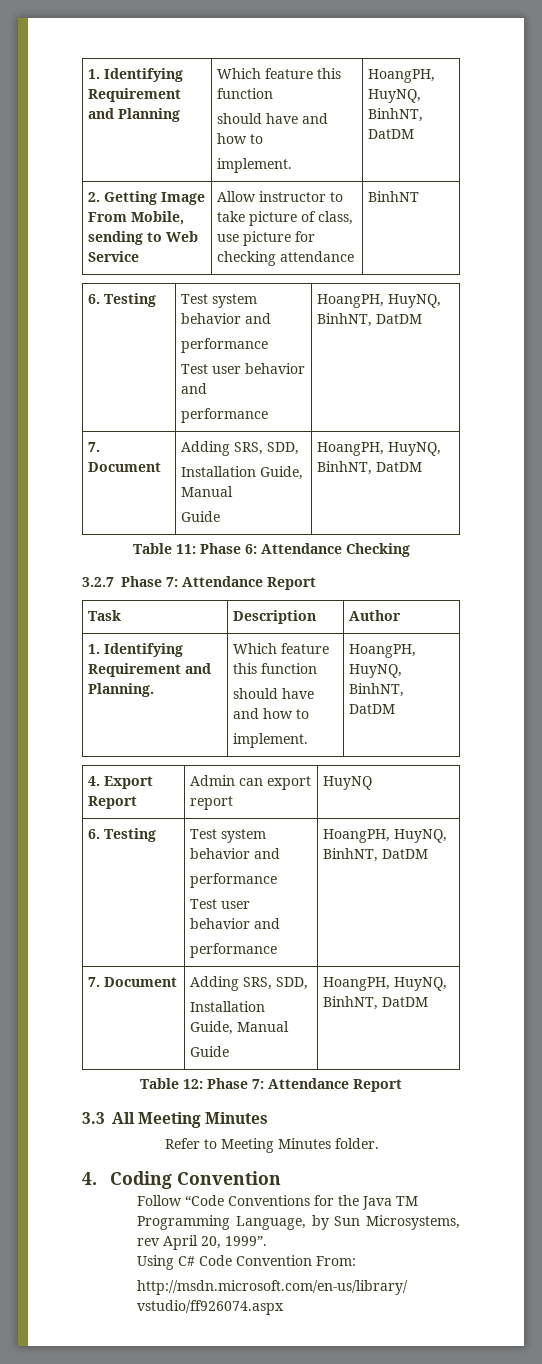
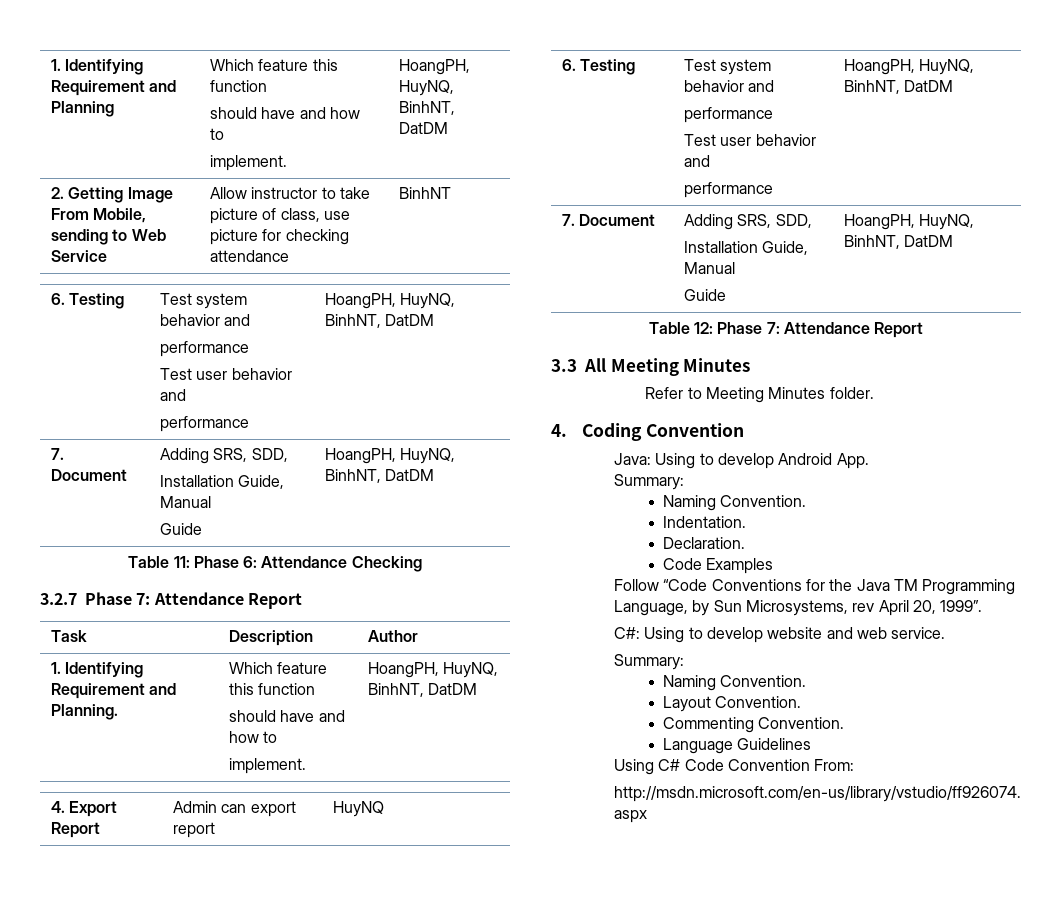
(281, 1178) none -> [613,453,869,469] [613,474,684,490] [662,495,807,511] [662,516,746,528] [662,537,745,549] [662,558,774,574] // Java: Using to develop Android App. // Summary: // Naming Convention. // Indentation. // Declaration. // Code Examples
(268, 1241) none -> [613,627,946,643] [613,654,684,670] [662,675,807,691] [662,696,802,712] [662,717,845,733] [662,738,812,754] // C#: Using to develop website and web service. // Summary: // Naming Convention. // Layout Convention. // Commenting Convention. // Language Guidelines

